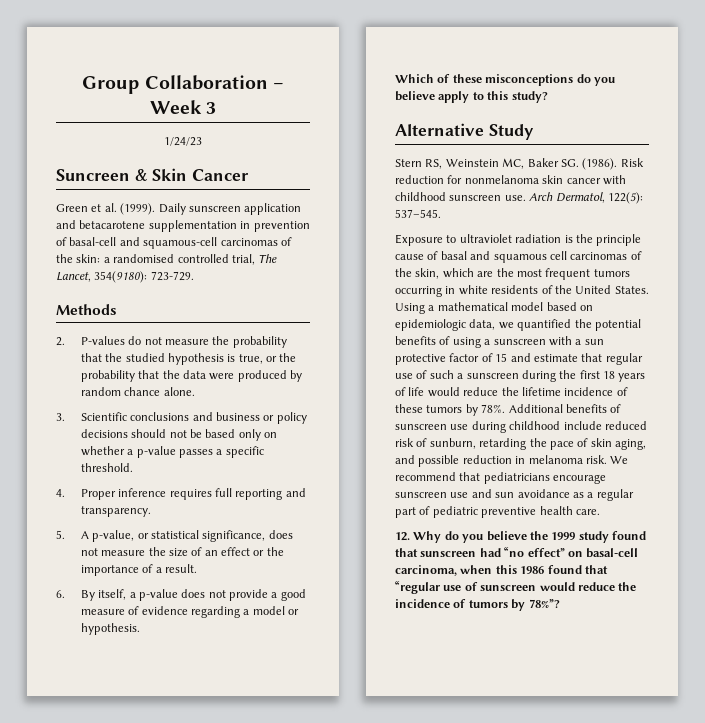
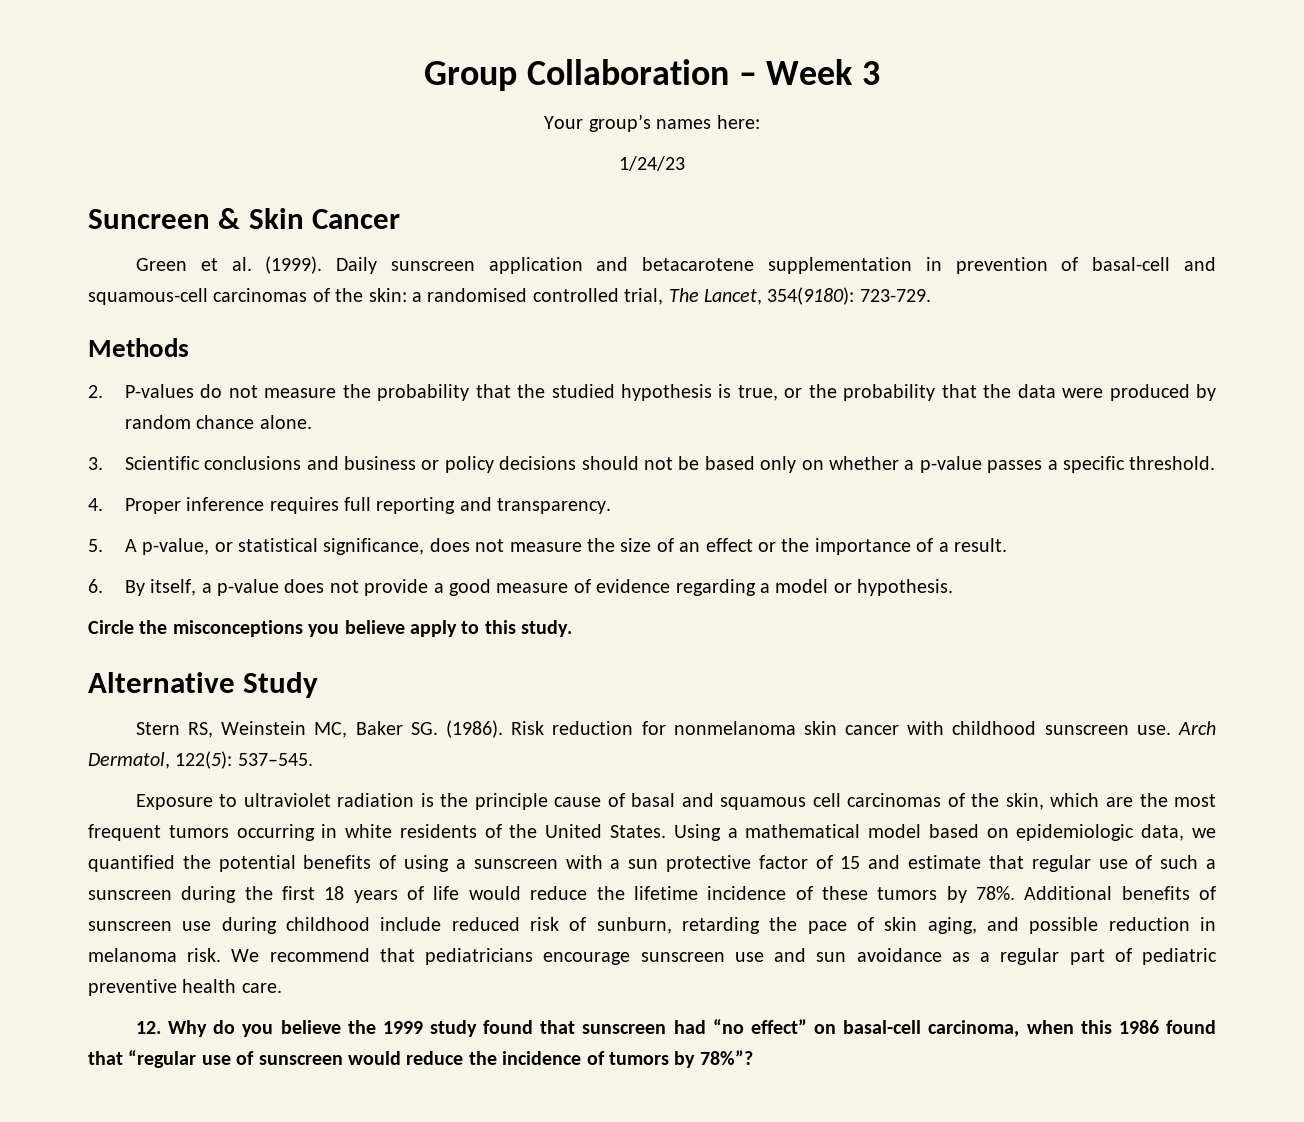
(217, 108) none -> [544,114,760,132] // Your group’s names here:
[395,74,591,86] Which of these misconceptions do -> [88,620,303,637] Circle the misconceptions
[511,91,548,103] study? -> [521,620,573,637] study.

